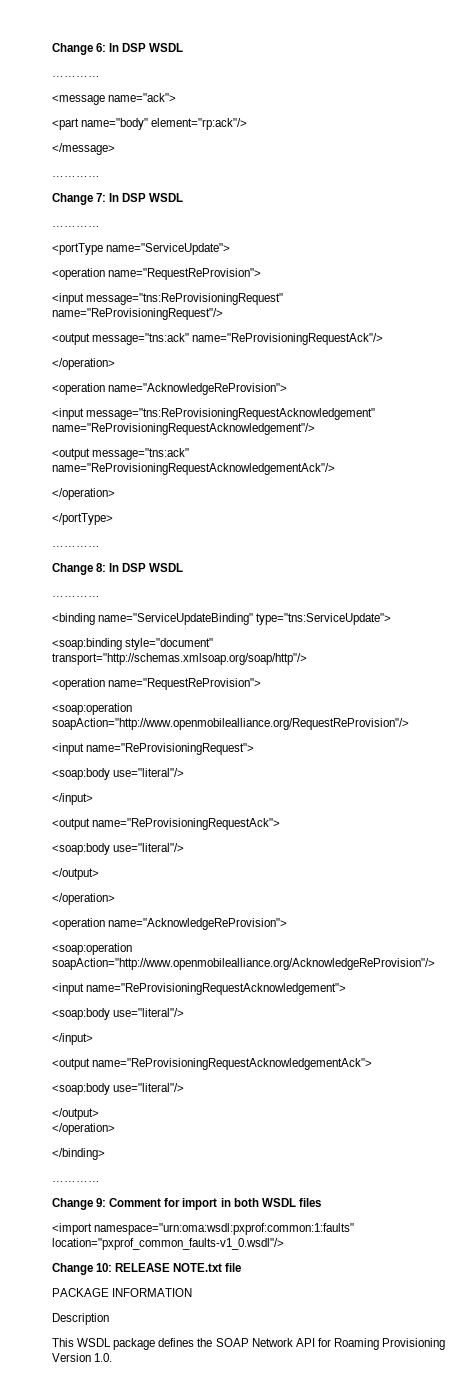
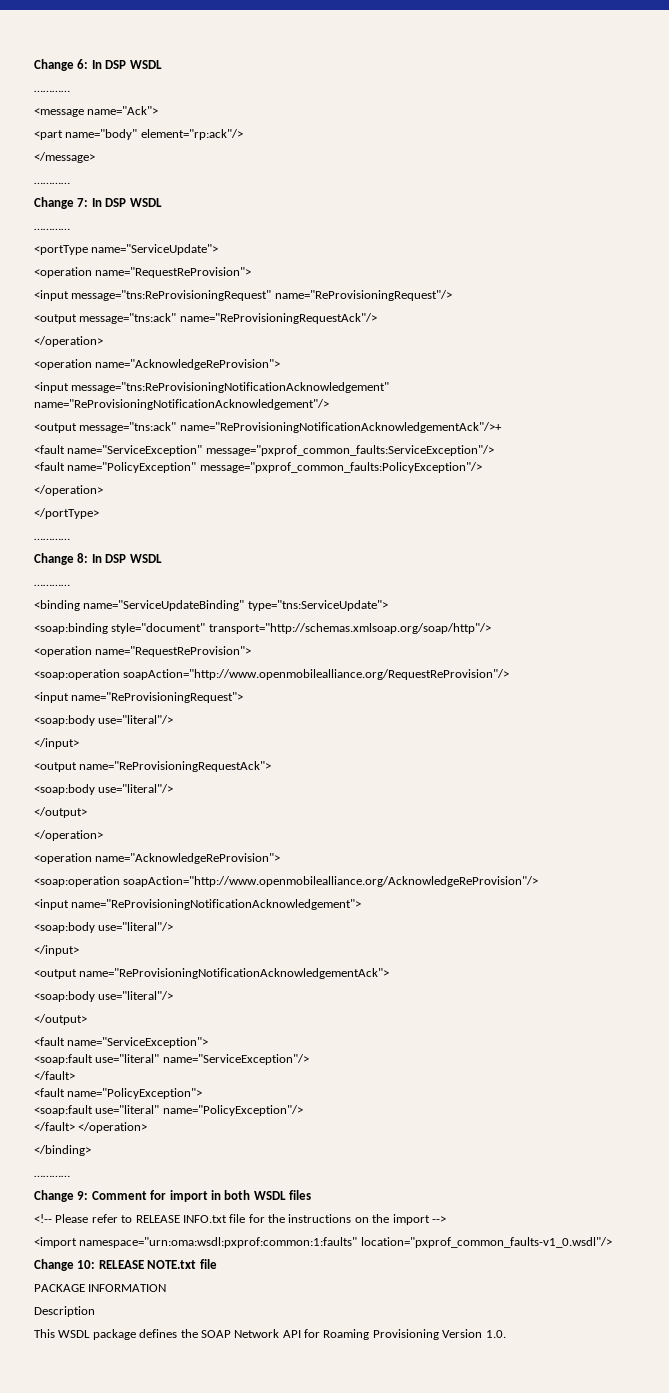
[108,93,177,102] name="ack"> -> [87,106,159,115] name="Ack">
[86,408,376,420] [52,423,315,435] [52,448,190,460] [52,463,335,475] message="tns:ReProvisioningRequestAcknowledgement" name="ReProvisioningRequestAcknowledgement"/> // <output message="tns:ack" name="ReProvisioningRequestAcknowledgementAck"/> -> [71,382,390,393] [34,399,329,410] [34,422,502,433] [34,445,494,456] [34,462,482,473] message="tns:ReProvisioningNotificationAcknowledgement" name="ReProvisioningNotificationAcknowledgement"/> // <output message="tns:ack" name="ReProvisioningNotificationAcknowledgementAck"/>+ // <fault name="ServiceException" message="pxprof_common_faults:ServiceException"/> // <fault name="PolicyException" message="pxprof_common_faults:PolicyException"/>
[86,983,347,995] [52,1008,185,1020] [52,1033,93,1045] [52,1058,373,1070] [52,1083,185,1095] [52,1108,99,1120] name="ReProvisioningRequestAcknowledgement"> // <soap:body use="literal"/> // </input> // <output name="ReProvisioningRequestAcknowledgementAck"> // <soap:body use="literal"/> // </output> // -> [71,899,362,910] [34,922,174,933] [34,945,79,956] [34,968,390,979] [34,991,174,1002] [34,1014,87,1025] [34,1037,209,1048] [34,1054,309,1065] [34,1071,75,1080] [34,1088,203,1099] [34,1105,303,1116] [34,1122,75,1131] name="ReProvisioningNotificationAcknowledgement"> // <soap:body use="literal"/> // </input> // <output name="ReProvisioningNotificationAcknowledgementAck"> // <soap:body use="literal"/> // </output> // <fault name="ServiceException"> // <soap:fault use="literal" name="ServiceException"/> // </fault> // <fault name="PolicyException"> // <soap:fault use="literal" name="PolicyException"/> // </fault>
(321, 1202) none -> [34,1214,446,1225] // <!-- Please refer to RELEASE INFO.txt file for the instructions on the import -->

